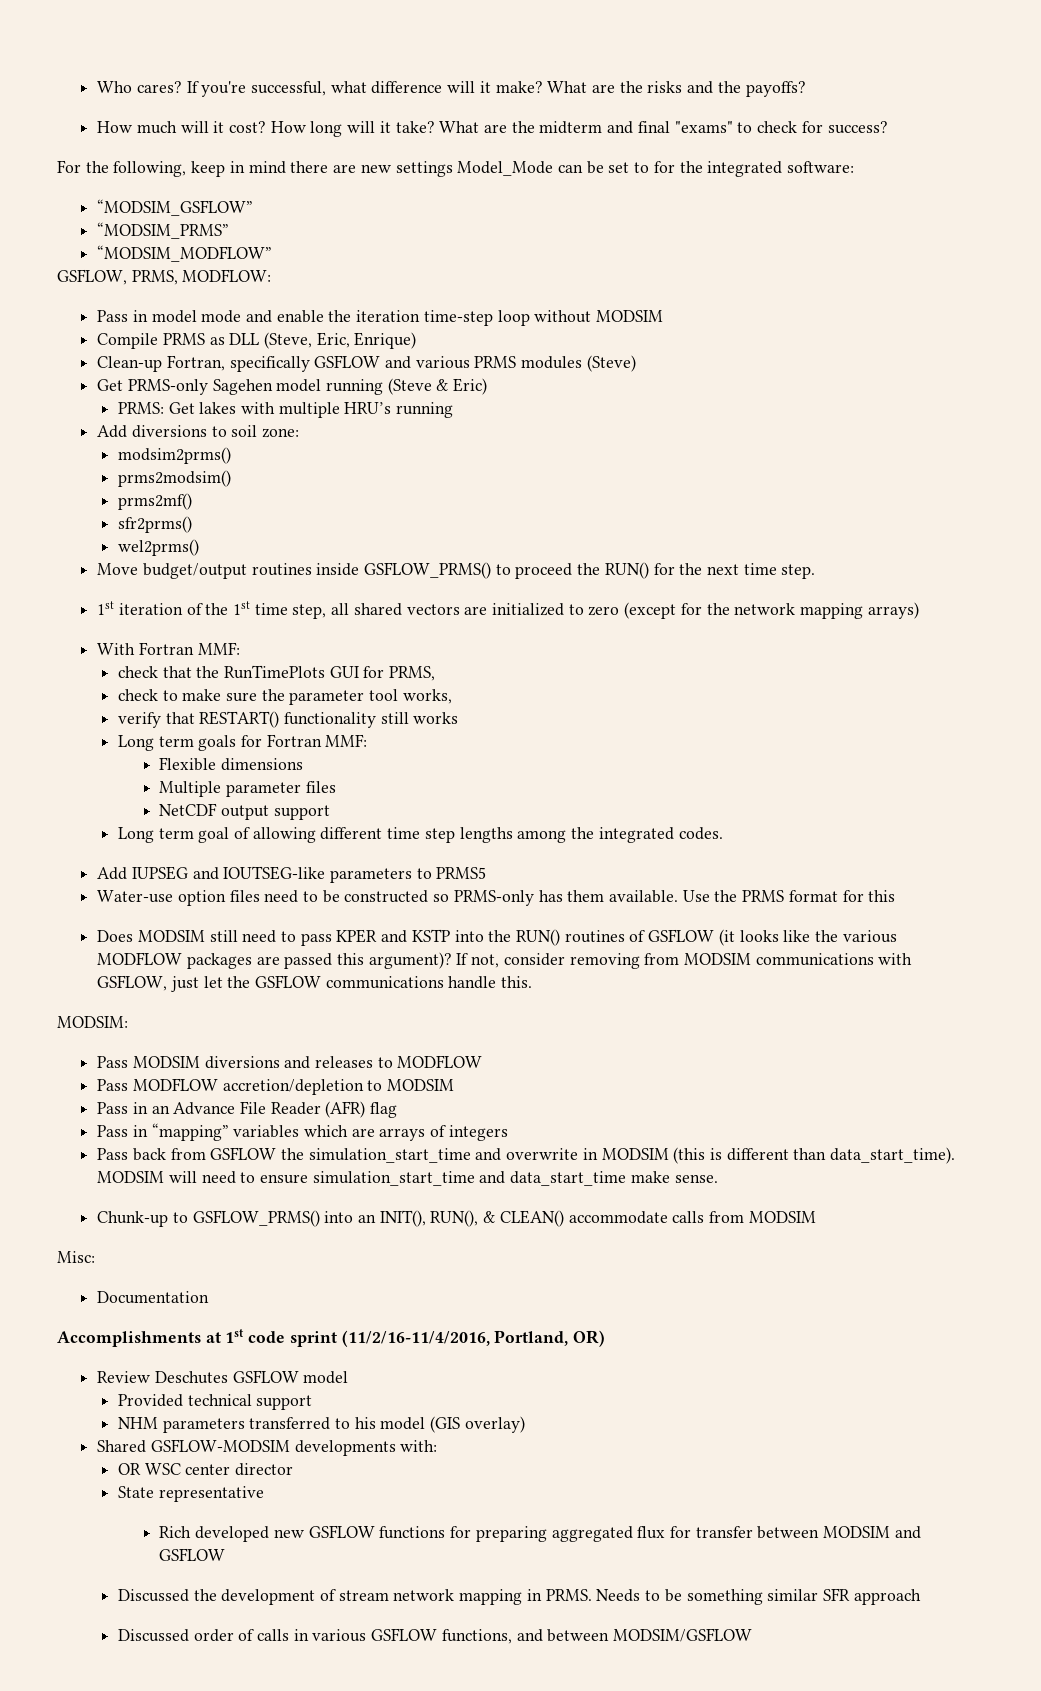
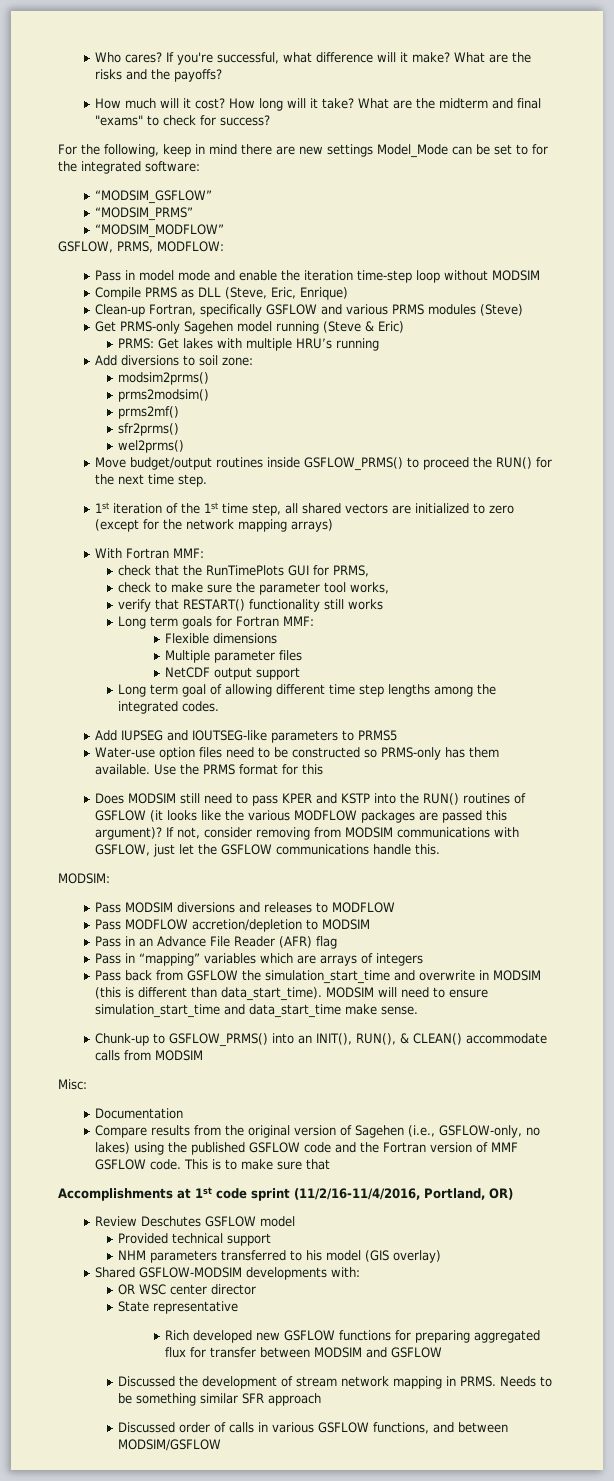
(210, 1297) none -> [95,1125,541,1138] [95,1142,519,1155] [95,1159,331,1170] // Compare results from the original version of Sagehen (i.e., GSFLOW-only, no lakes) using the published GSFLOW code and the Fortran version of MMF GSFLOW code. This is to make sure that

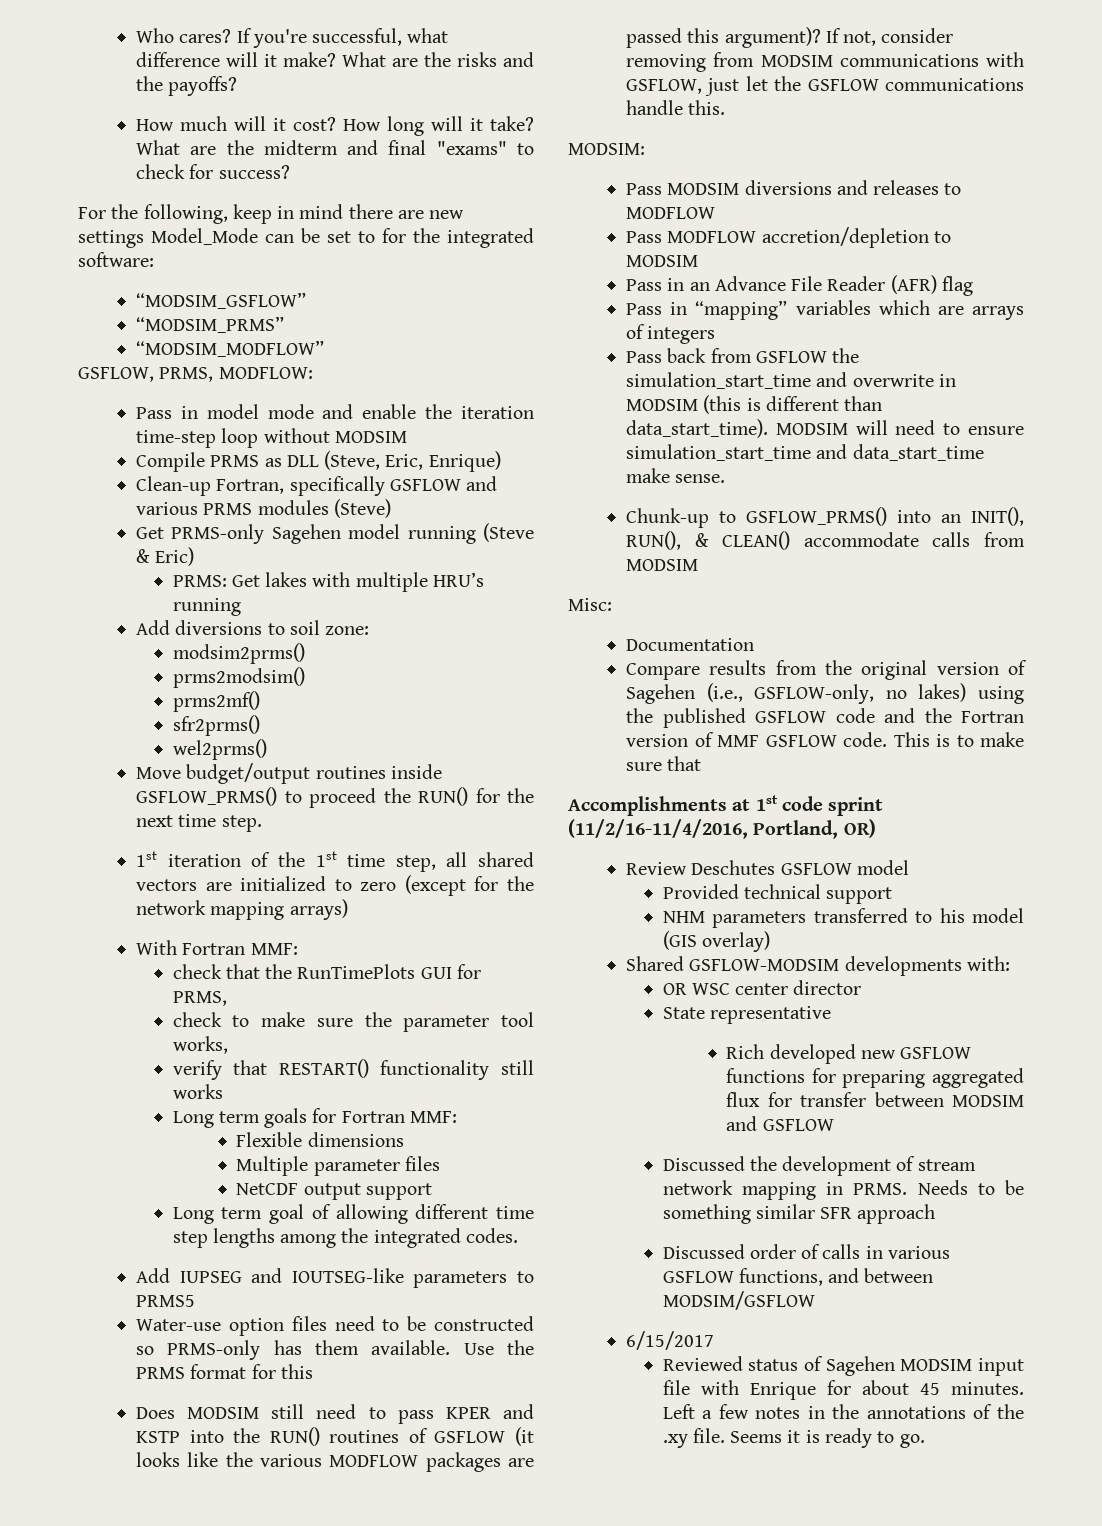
(222, 1445) none -> [626,1331,715,1350] [662,1356,1024,1376] [662,1380,1024,1400] [662,1404,1024,1419] [662,1428,925,1448] // 6/15/2017 // Reviewed status of Sagehen MODSIM input file with Enrique for about 45 minutes. Left a few notes in the annotations of the .xy file. Seems it is ready to go.

